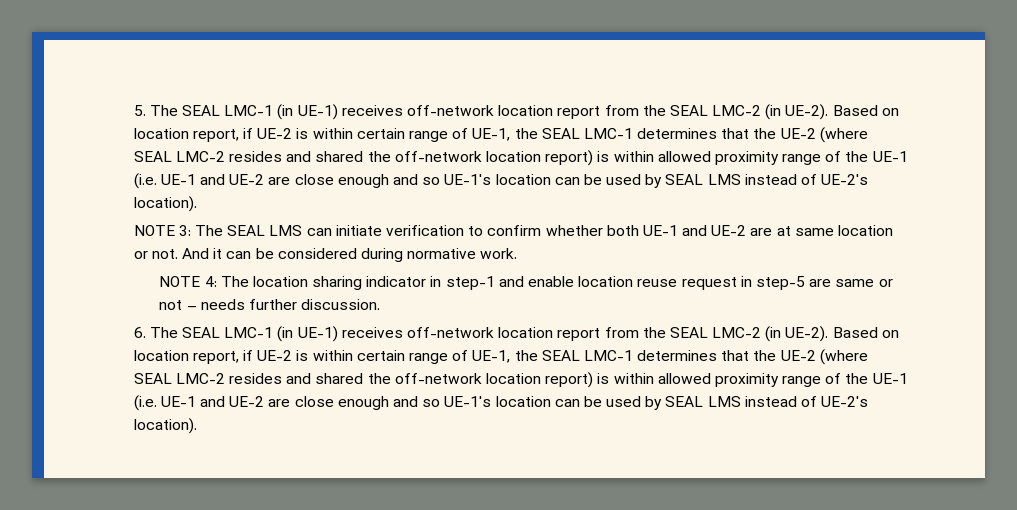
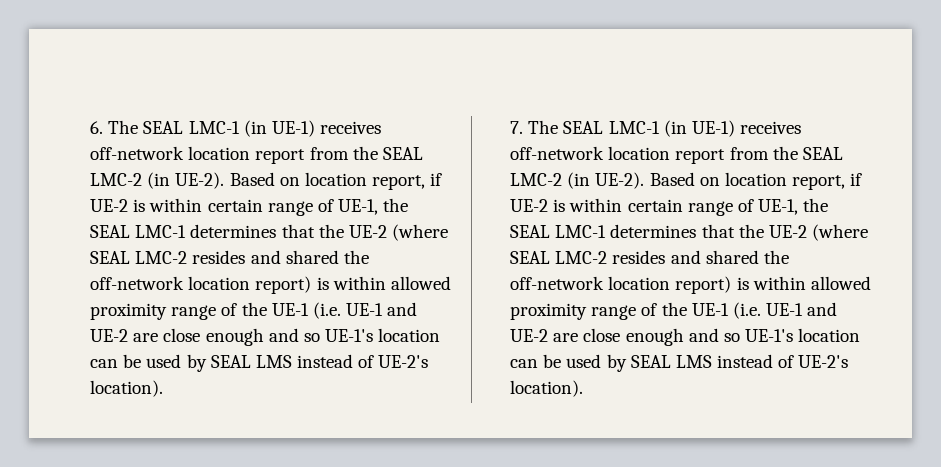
[133,105,146,116] 5. -> [90,121,104,134] 6.
[133,225,894,236] [133,248,518,262] [159,276,893,290] [159,299,381,310] [133,327,146,338] NOTE 3: The SEAL LMS can initiate verification to confirm whether both UE-1 and UE-2 are at same location or not. And it can be considered during normative work. // NOTE 4: The location sharing indicator in step-1 and enable location reuse request in step-5 are same or not – needs further discussion. // 6. -> [510,121,524,134] 7.

